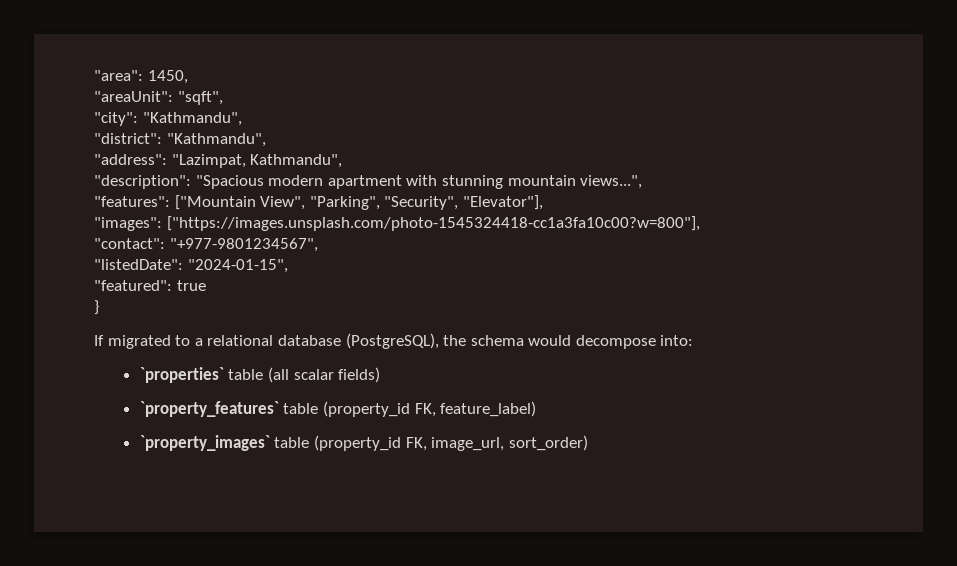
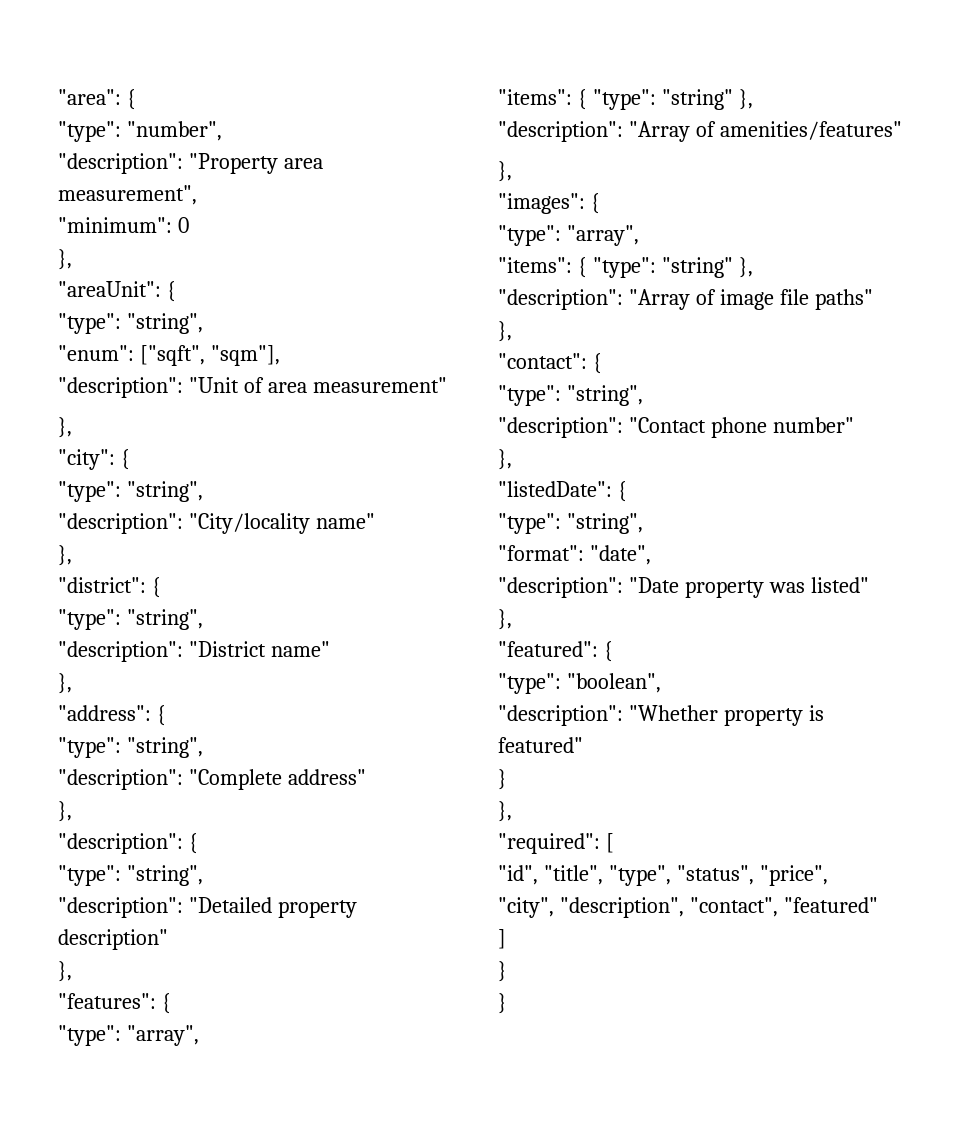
[147,70,188,84] [94,91,223,105] [94,112,242,126] [94,133,266,147] [94,154,343,168] [94,175,643,189] [94,195,543,210] [94,216,700,231] [94,238,318,252] [94,259,288,273] [94,280,206,291] [94,300,99,315] [94,333,694,349] [139,367,381,383] [139,401,537,417] [139,435,588,451] 1450, // "areaUnit": "sqft", // "city": "Kathmandu", // "district": "Kathmandu", // "address": "Lazimpat, Kathmandu", // "description": "Spacious modern apartment with stunning mountain views...", // "features": ["Mountain View", "Parking", "Security", "Elevator"], // "images": ["https://images.unsplash.com/photo-1545324418-cc1a3fa10c00?w=800"], // "contact": "+977-9801234567", // "listedDate": "2024-01-15", // "featured": true // } // If migrated to a relational database (PostgreSQL), the schema would decompose into: // `properties` table (all scalar fields) // `property_features` table (property_id FK, feature_label) // `property_images` table (property_id FK, image_url, sort_order) -> [126,89,136,110] [58,121,222,142] [58,153,323,174] [58,185,197,205] [58,217,189,233] [58,249,72,270] [58,281,176,302] [58,313,203,334] [58,345,280,366] [58,377,447,398] [58,417,72,438] [58,449,130,470] [58,481,203,502] [58,513,375,534] [58,545,72,566] [58,577,161,598] [58,609,203,630] [58,641,330,662] [58,673,72,694] [58,705,166,726] [58,737,203,758] [58,769,366,790] [58,801,72,822] [58,833,198,854] [58,865,203,886] [58,897,357,918] [58,929,168,950] [58,961,72,982] [58,993,171,1014] [58,1025,199,1046] [498,89,753,110] [498,121,902,142] [498,161,512,182] [498,193,600,214] [498,225,639,246] [498,257,753,278] [498,289,873,310] [498,321,512,342] [498,353,602,374] [498,385,643,406] [498,417,854,438] [498,449,512,470] [498,481,627,502] [498,513,643,534] [498,545,651,565] [498,577,869,598] [498,609,512,630] [498,641,613,662] [498,673,661,694] [498,705,824,726] [498,737,583,753] [498,769,507,790] [498,801,512,822] [498,833,614,854] [498,865,828,886] [498,897,878,918] [498,929,506,949] [498,961,507,982] [498,993,507,1014] { // "type": "number", // "description": "Property area measurement", // "minimum": 0 // }, // "areaUnit": { // "type": "string", // "enum": ["sqft", "sqm"], // "description": "Unit of area measurement" // }, // "city": { // "type": "string", // "description": "City/locality name" // }, // "district": { // "type": "string", // "description": "District name" // }, // "address": { // "type": "string", // "description": "Complete address" // }, // "description": { // "type": "string", // "description": "Detailed property description" // }, // "features": { // "type": "array", // "items": { "type": "string" }, // "description": "Array of amenities/features" // }, // "images": { // "type": "array", // "items": { "type": "string" }, // "description": "Array of image file paths" // }, // "contact": { // "type": "string", // "description": "Contact phone number" // }, // "listedDate": { // "type": "string", // "format": "date", // "description": "Date property was listed" // }, // "featured": { // "type": "boolean", // "description": "Whether property is featured" // } // }, // "required": [ // "id", "title", "type", "status", "price", // "city", "description", "contact", "featured" // ] // } // }

